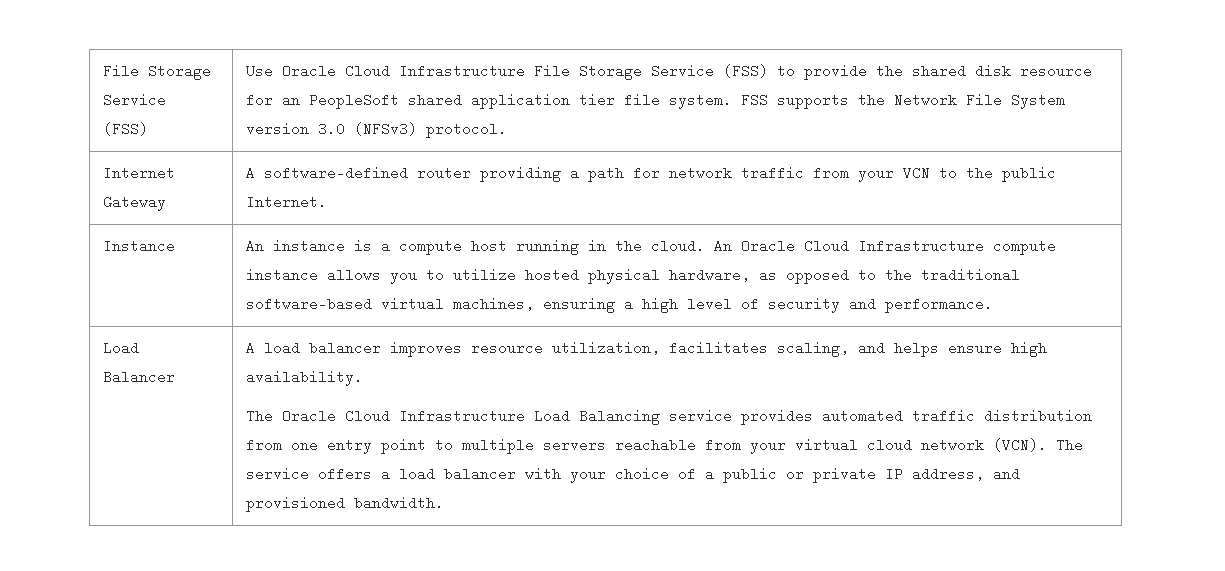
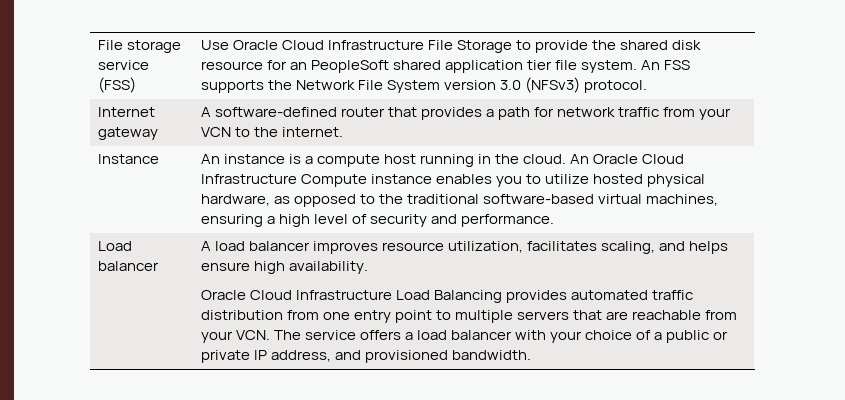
[102,64,211,80] [102,93,166,107] File Storage Service -> [97,40,181,53] [97,60,149,70] File storage service
[650,64,768,78] Service (FSS) -> (512, 46) none
(732, 101) none -> [641,60,661,70] An
[102,195,166,211] Gateway -> [97,127,158,140] gateway
[479,166,561,182] providing -> [387,107,482,120] that provides
[1001,166,1056,182] [245,195,327,209] public Internet. -> [281,127,343,137] internet.
[992,239,1056,255] [245,268,381,282] compute instance allows -> [300,174,492,187] Compute instance enables
[102,370,175,384] Balancer -> [97,261,159,271] balancer
[245,409,273,423] The -> (368, 267) none
[668,409,732,423] service -> (502, 296) none
(606, 445) none -> [573,310,629,320] that are
[794,438,1047,452] virtual cloud network (VCN). -> [235,330,270,340] VCN.

